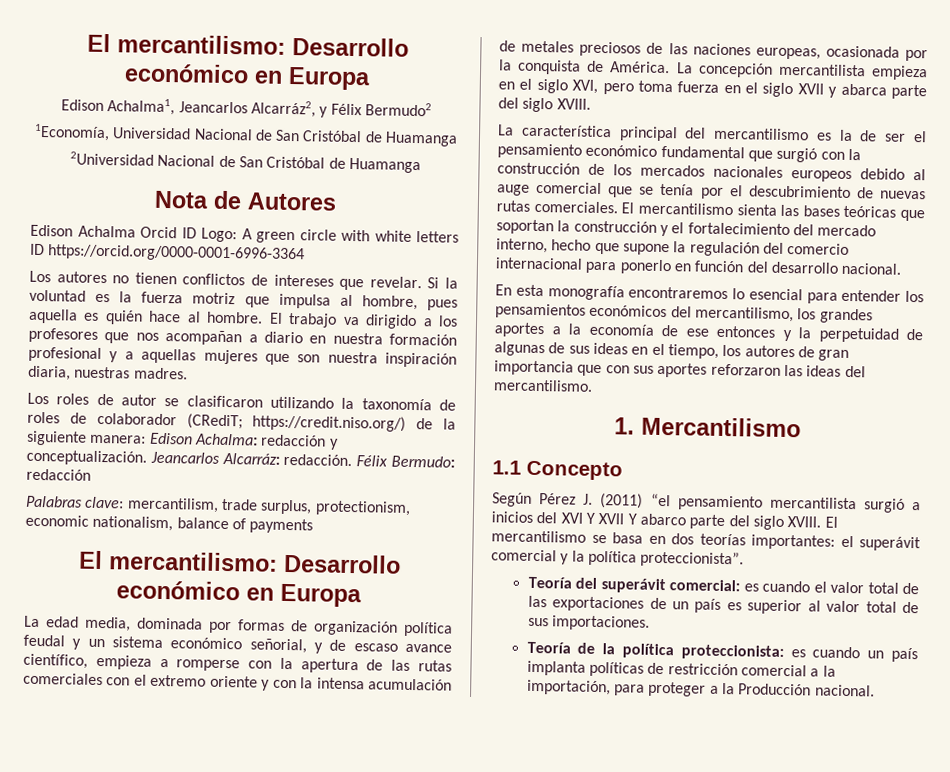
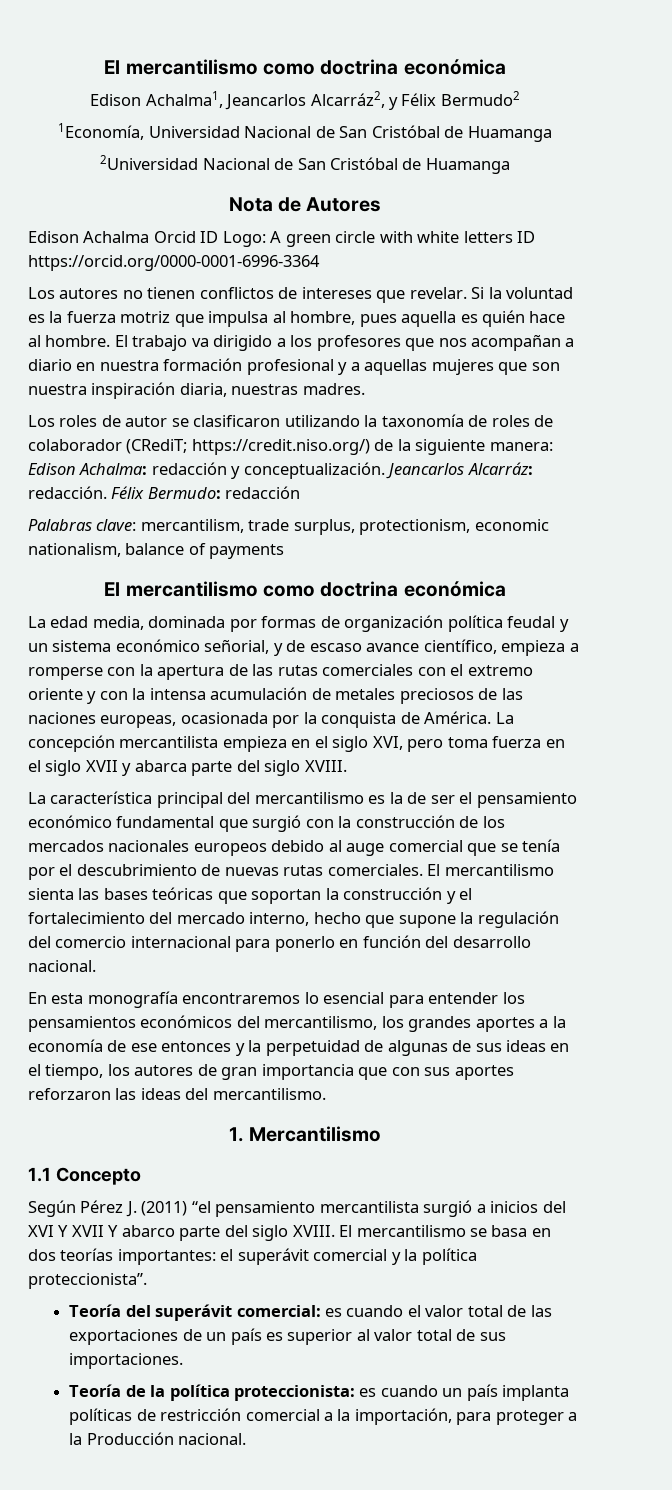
[86,33,409,57] [124,63,371,91] El mercantilismo: Desarrollo económico en Europa -> [104,59,506,75] El mercantilismo como doctrina económica
[108,551,401,574] [116,580,362,608] mercantilismo: Desarrollo económico en Europa -> [125,581,506,597] mercantilismo como doctrina económica

